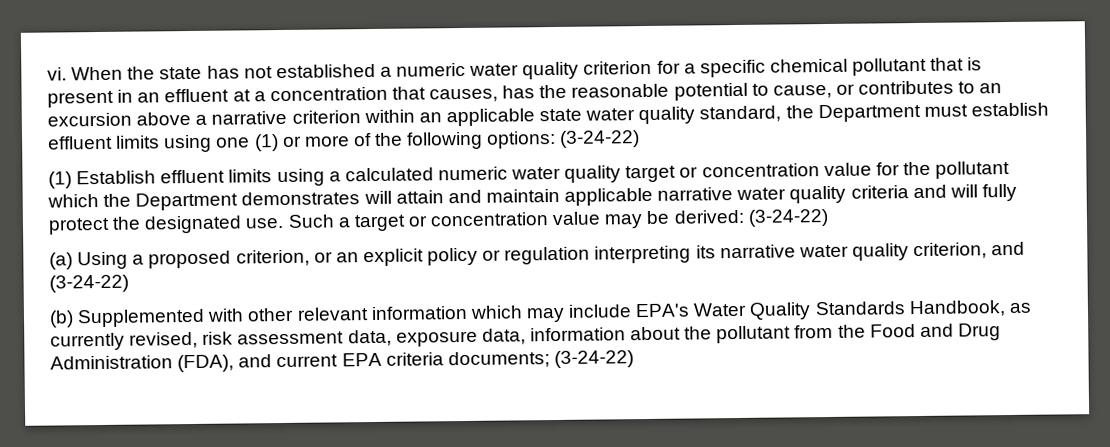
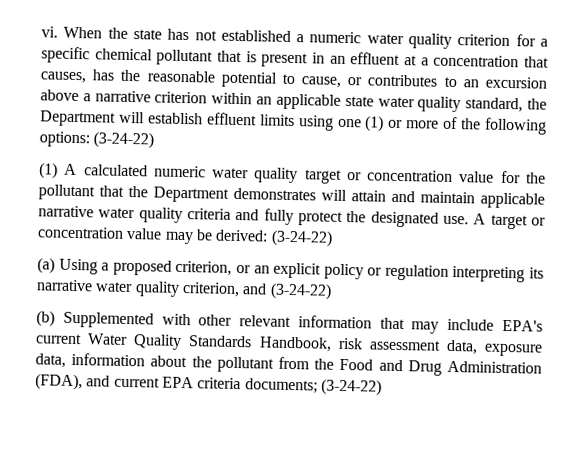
[923,104,968,117] must -> [118,111,145,124] will
[76,168,341,187] Establish effluent limits using a -> [64,163,78,176] A
[47,194,99,208] which -> [99,185,124,197] that
[949,184,978,198] will -> (260, 214) none
[287,214,351,228] Such a -> [473,213,487,225] A
[469,305,523,319] which -> [379,317,405,330] that
(691, 310) none -> [35,333,82,345] current
[1008,302,1032,314] [50,331,199,351] as currently revised, -> (332, 344) none

